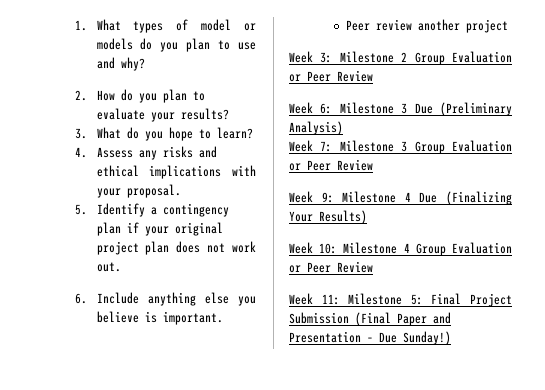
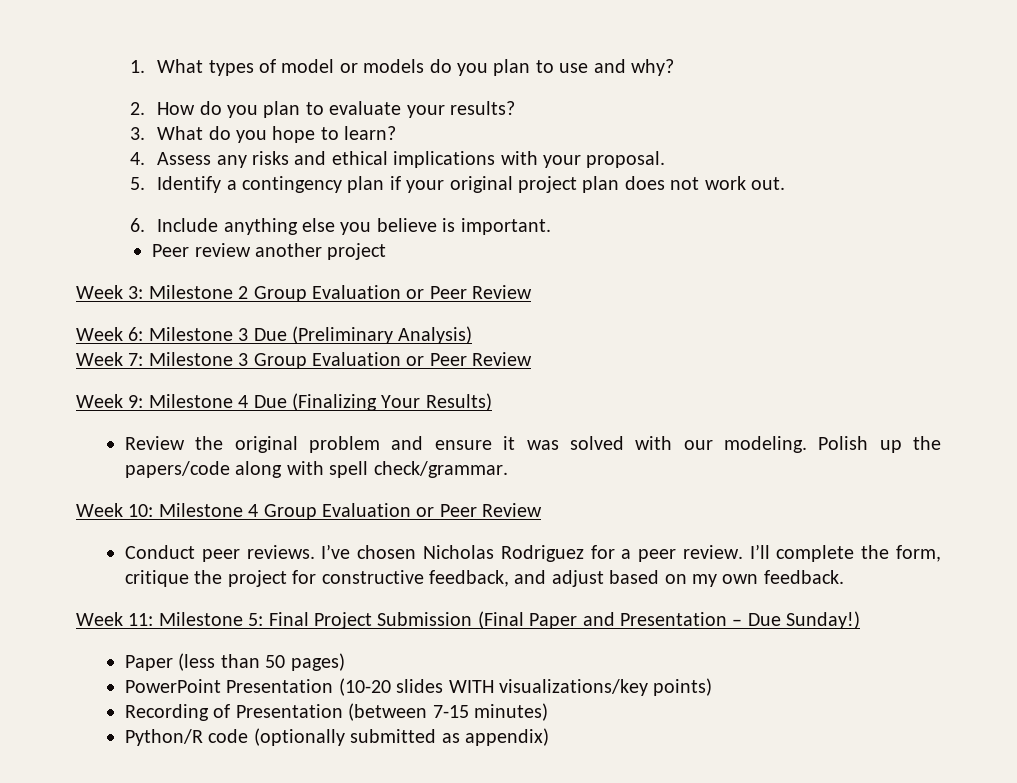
(367, 217) none -> [125,436,942,453] [125,461,508,478] // Review the original problem and ensure it was solved with our modeling. Polish up the papers/code along with spell check/grammar.
(373, 267) none -> [125,544,942,562] [125,570,844,587] // Conduct peer reviews. I’ve chosen Nicholas Rodriguez for a peer review. I’ll complete the form, critique the project for constructive feedback, and adjust based on my own feedback.
(451, 338) none -> [125,653,345,671] [125,678,713,696] [125,703,549,721] [125,728,550,746] // Paper (less than 50 pages) // PowerPoint Presentation (10-20 slides WITH visualizations/key points) // Recording of Presentation (between 7-15 minutes) // Python/R code (optionally submitted as appendix)

